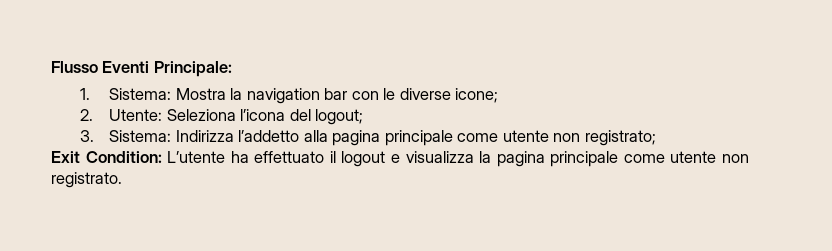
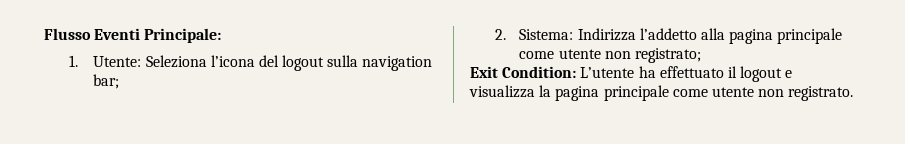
[109,88,499,104] [80,109,364,125] [80,130,95,142] Sistema: Mostra la navigation bar con le diverse icone; // 2. Utente: Seleziona l’icona del logout; // 3. -> [93,55,433,71] [93,74,120,89] [494,29,506,40] Utente: Seleziona l’icona del logout sulla navigation bar; // 2.

